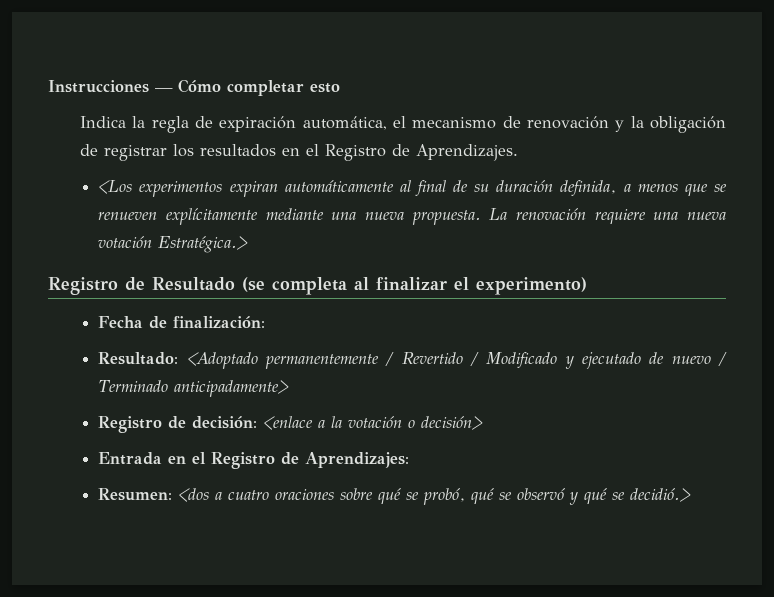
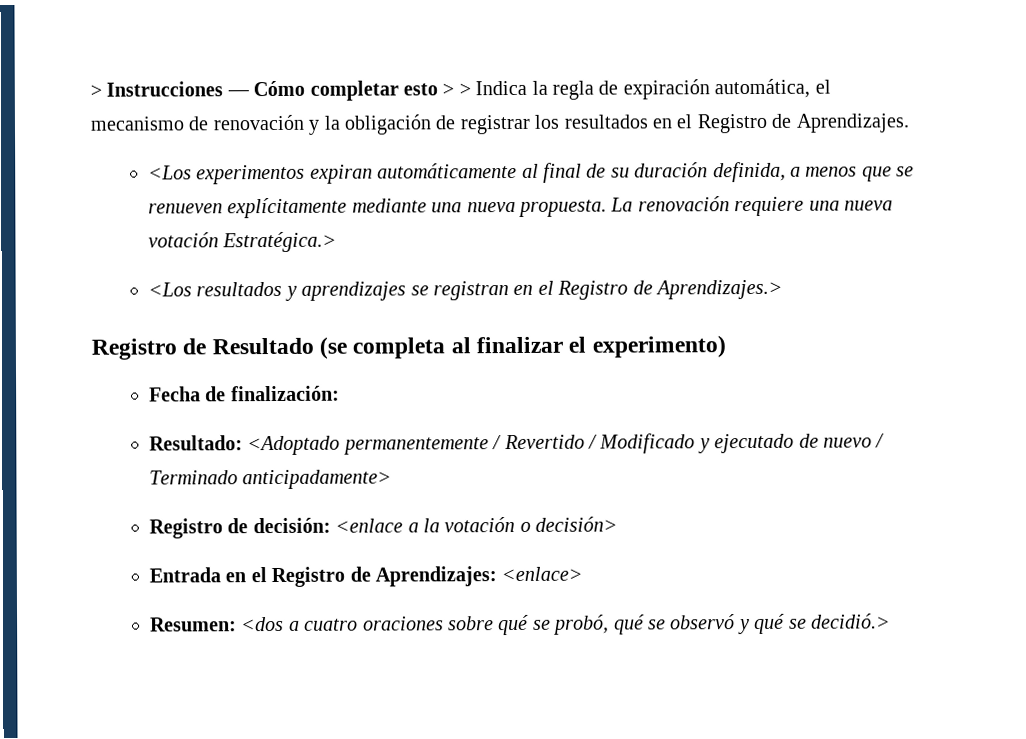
(48, 86) none -> [90,84,102,97] >
(340, 88) // -> [442,83,471,96] > >
(249, 244) none -> [147,279,783,301] // <Los resultados y aprendizajes se registran en el Registro de Aprendizajes.>
(410, 460) none -> [501,566,584,582] <enlace>

